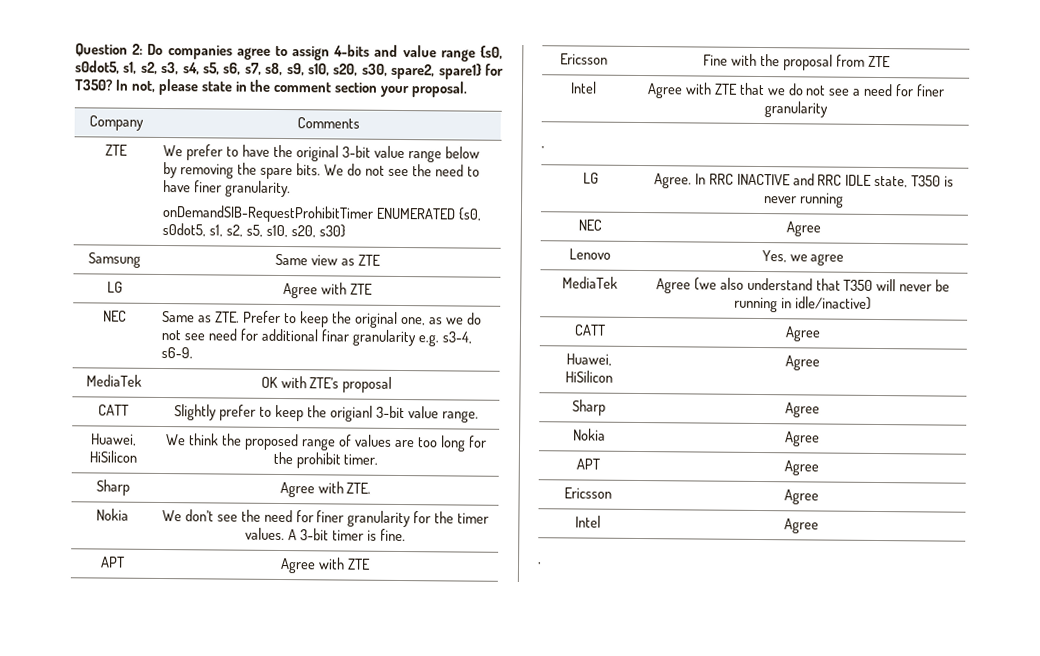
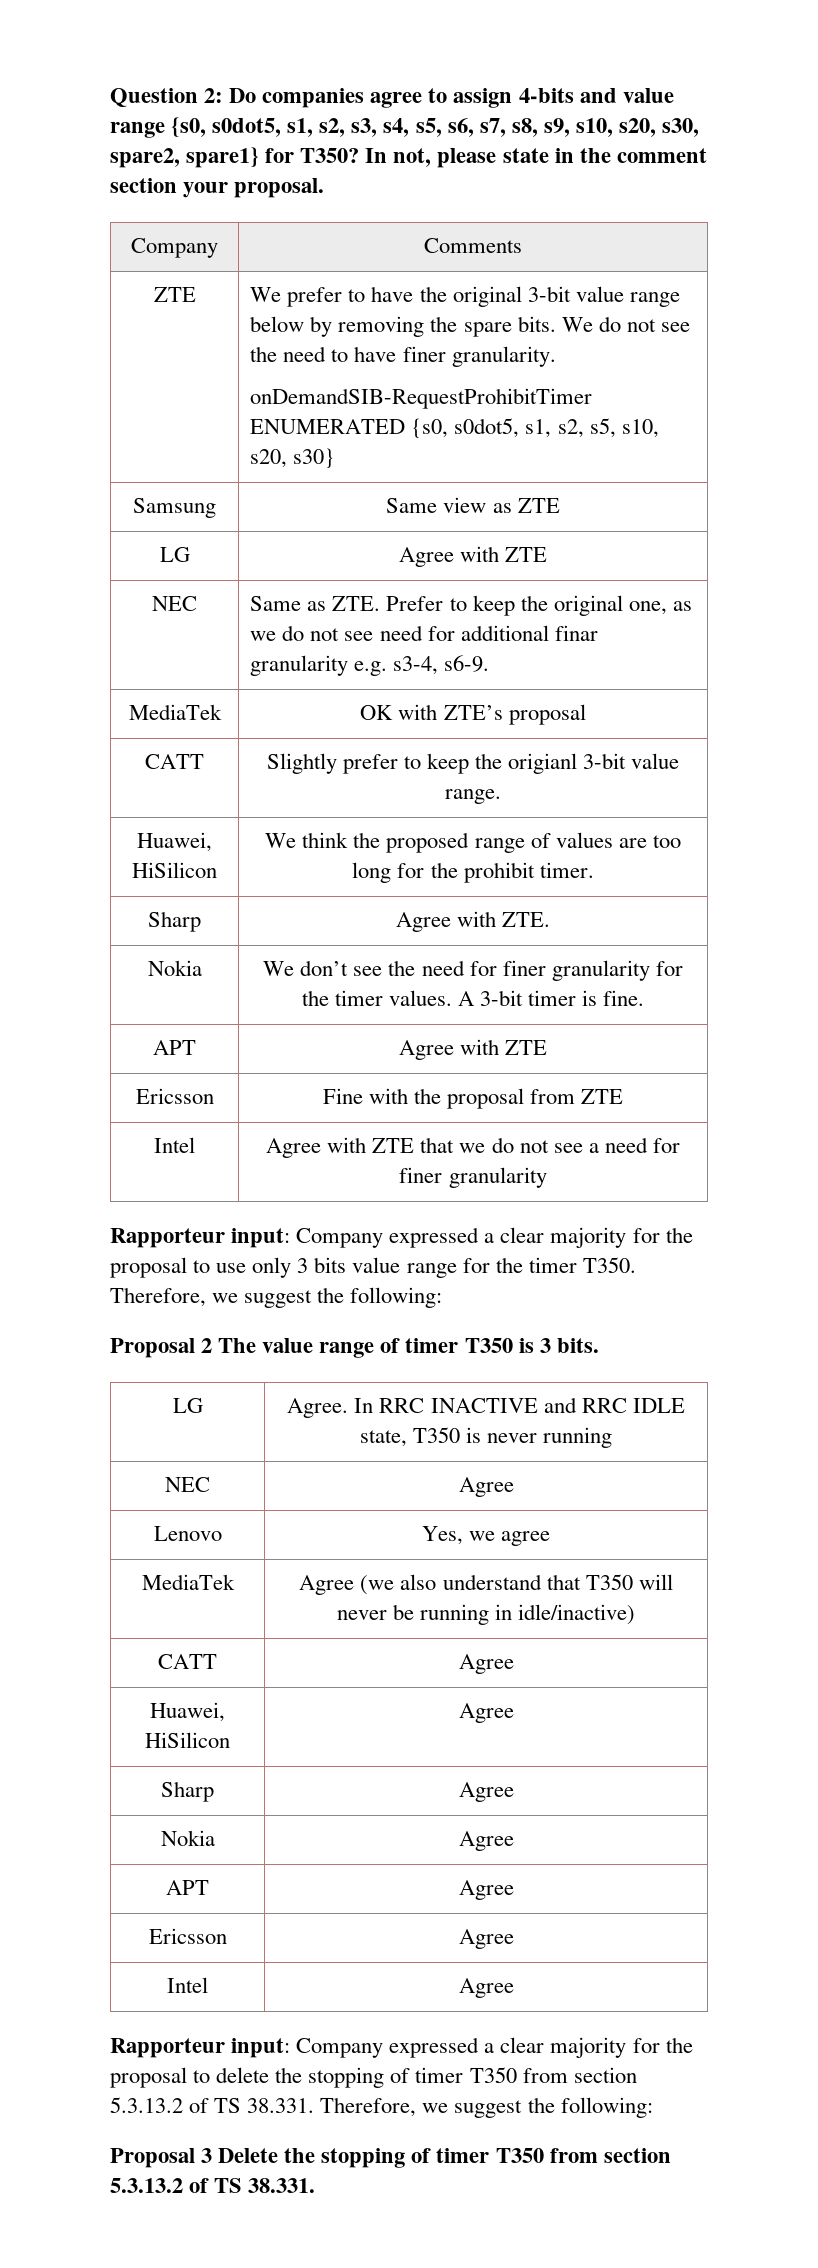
[541,146,545,149] , -> [110,1227,693,1248] [110,1257,636,1278] [110,1287,443,1308] [110,1338,599,1358] Rapporteur input: Company expressed a clear majority for the proposal to use only 3 bits value range for the timer T350. Therefore, we suggest the following: // Proposal 2 The value range of timer T350 is 3 bits.
[538,562,542,565] , -> [110,2037,693,2058] [110,2067,637,2088] [110,2097,653,2118] [110,2148,671,2168] [110,2178,316,2193] Rapporteur input: Company expressed a clear majority for the proposal to delete the stopping of timer T350 from section 5.3.13.2 of TS 38.331. Therefore, we suggest the following: // Proposal 3 Delete the stopping of timer T350 from section 5.3.13.2 of TS 38.331.

